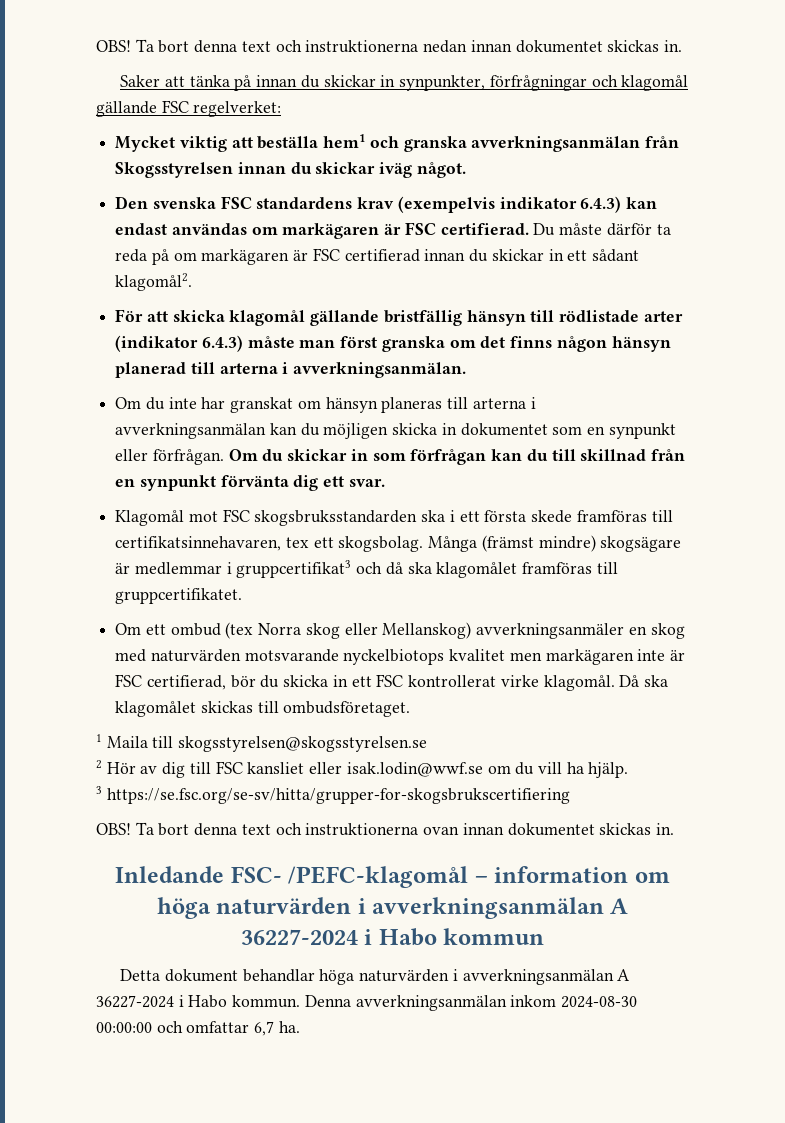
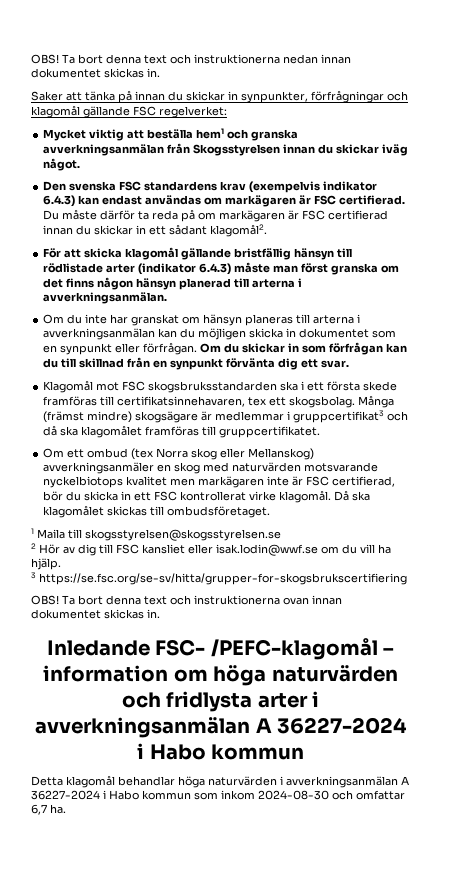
(352, 905) none -> [121,691,308,712] och fridlysta arter
[165,969,239,982] dokument -> [66,775,115,788] klagomål
[232,995,507,1011] kommun. Denna avverkningsanmälan -> [142,790,218,800] kommun som
[96,1022,152,1033] 00:00:00 -> (329, 795) none

